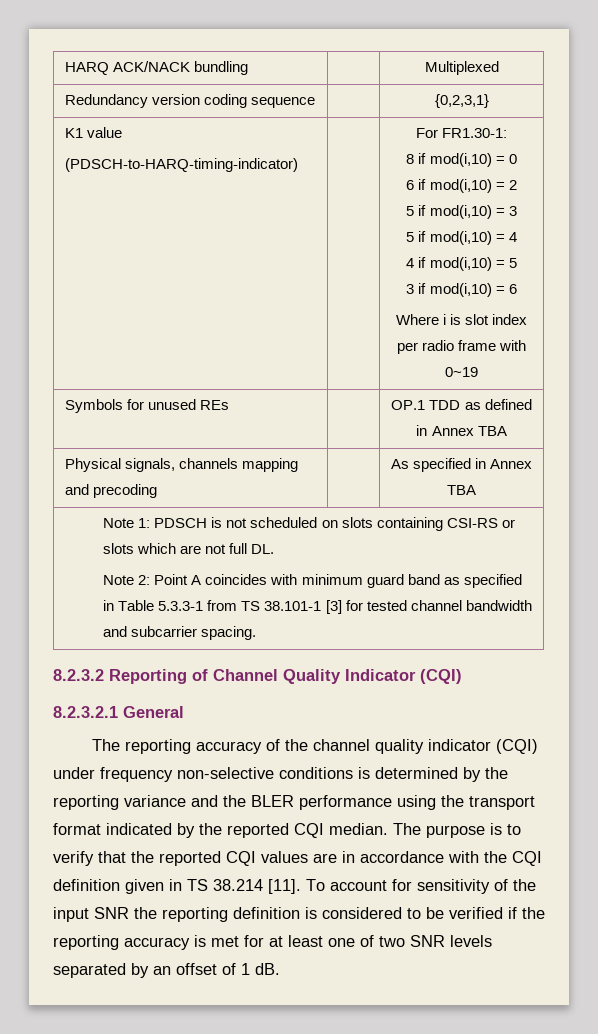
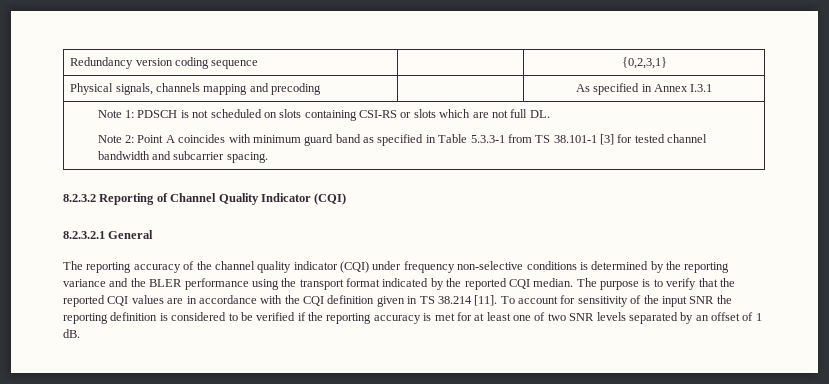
[64,61,248,75] [424,61,499,75] HARQ ACK/NACK bundling | | Multiplexed // -> (70, 63) none
[64,127,122,138] [64,158,298,172] [415,128,508,138] [406,153,517,167] [406,179,517,193] [406,205,517,219] [406,231,517,245] [406,257,517,271] [406,283,517,297] [395,314,528,325] [396,340,527,354] [445,367,478,377] [64,399,229,413] [391,399,532,410] [416,425,507,436] // K1 value // (PDSCH-to-HARQ-timing-indicator) | | For FR1.30-1: // 8 if mod(i,10) = 0 // 6 if mod(i,10) = 2 // 5 if mod(i,10) = 3 // 5 if mod(i,10) = 4 // 4 if mod(i,10) = 5 // 3 if mod(i,10) = 6 // Where i is slot index per radio frame with 0~19 // Symbols for unused REs | | OP.1 TDD as defined in Annex TBA -> (667, 63) none
[447,485,476,495] TBA -> [690,84,713,92] I.3.1

